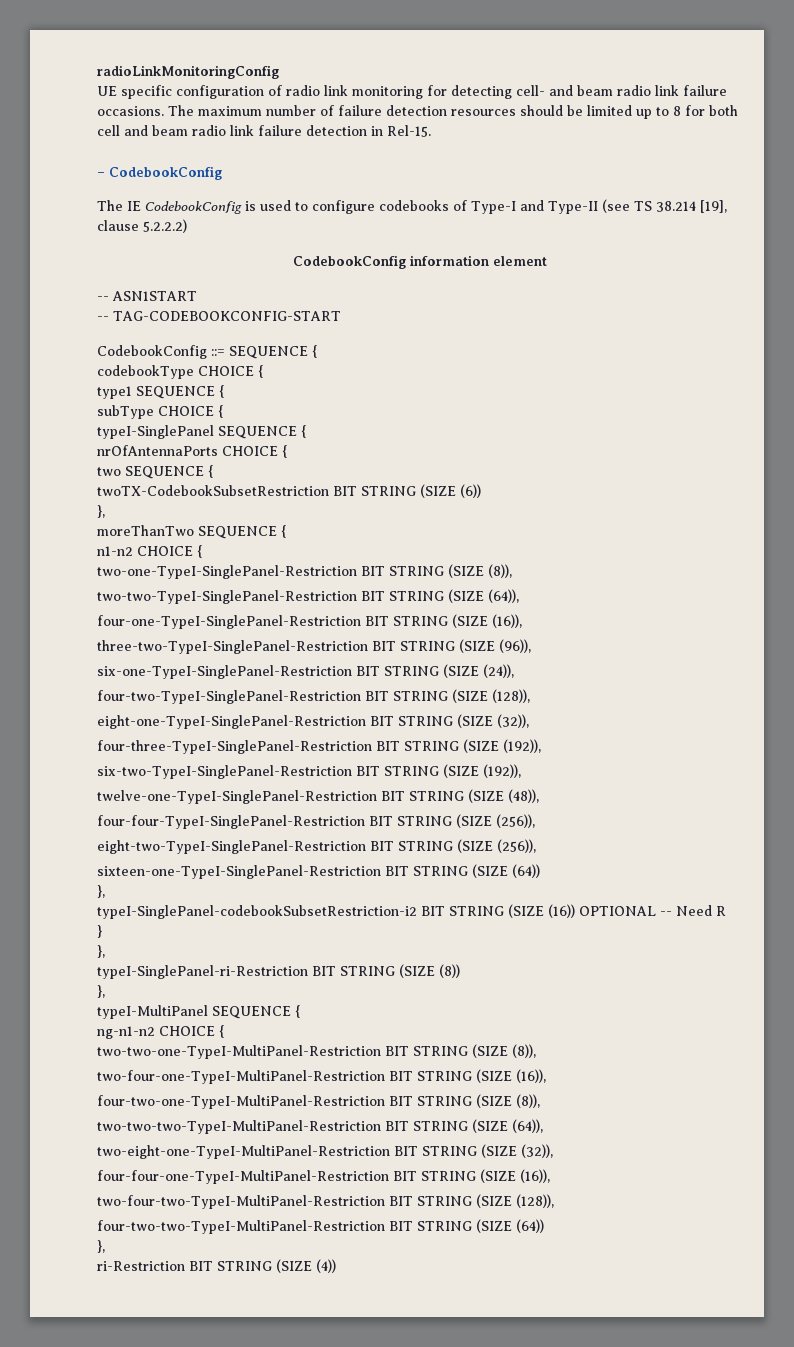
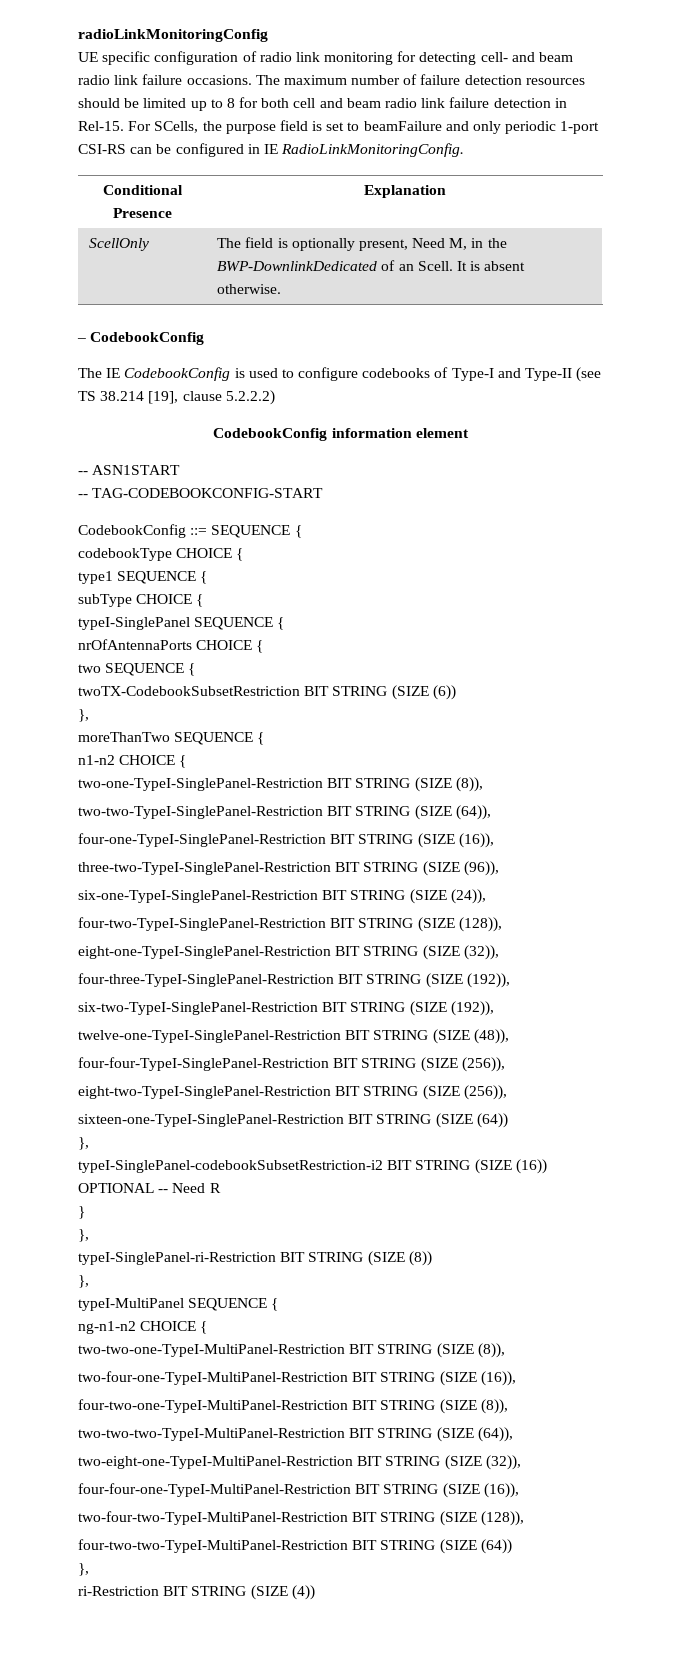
(431, 131) none -> [128,120,600,134] [78,143,465,157] [103,185,183,195] [113,208,172,218] [363,185,446,198] [89,238,150,251] [217,237,507,251] [217,260,526,271] [217,284,282,294] For SCells, the purpose field is set to beamFailure and only periodic 1-port CSI-RS can be configured in IE RadioLinkMonitoringConfig. // Conditional Presence | Explanation // ScellOnly | The field is optionally present, Need M, in the BWP-DownlinkDedicated of an Scell. It is absent otherwise.

